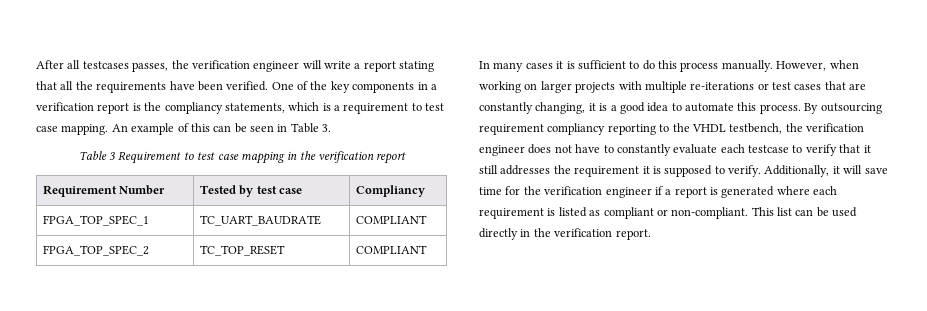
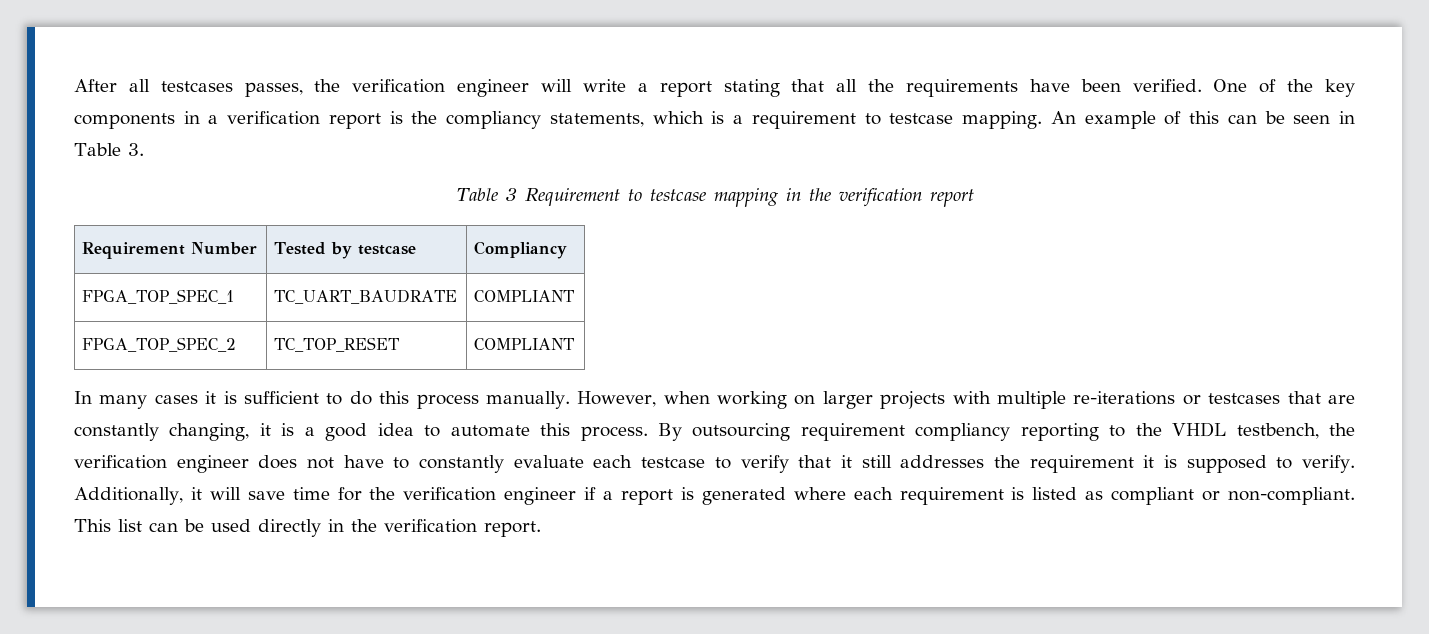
[425,103,445,111] [36,126,58,132] test case -> [889,113,954,124] testcase
[197,152,239,160] test case -> [649,189,706,201] testcase
[256,186,303,194] test case -> [358,245,417,255] testcase
[772,82,822,90] test cases -> [1208,393,1281,404] testcases

